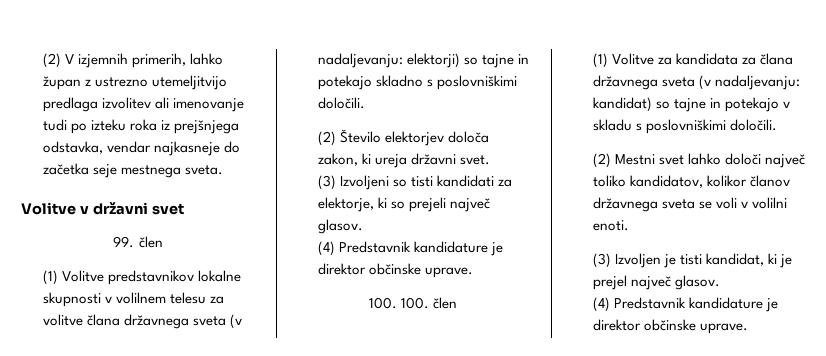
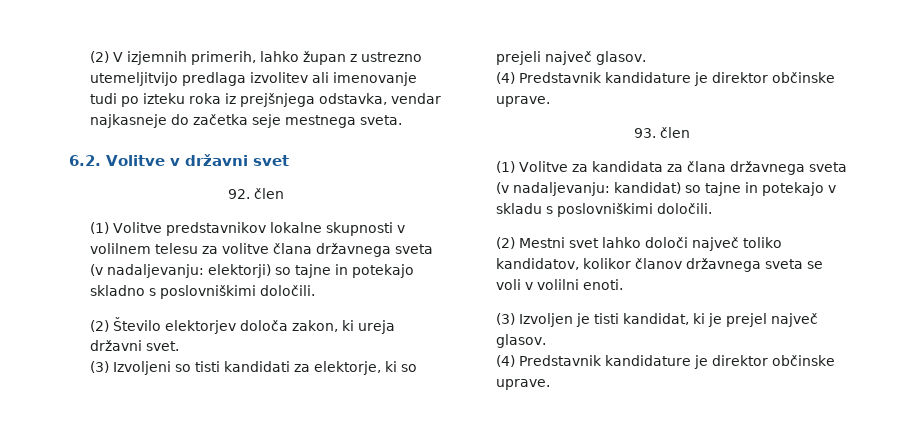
(223, 170) none -> [69,155,101,166] 6.2.
[113,236,135,248] 99. -> [227,189,250,199] 92.
[368,297,429,309] 100. 100. -> [633,128,656,138] 93.

